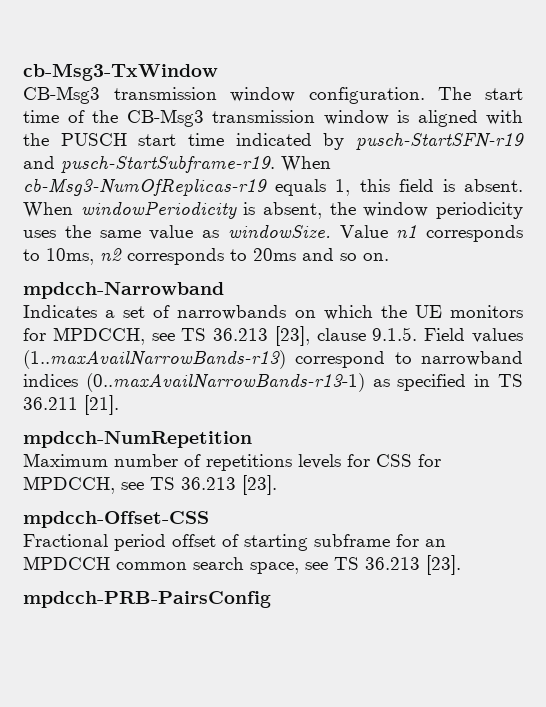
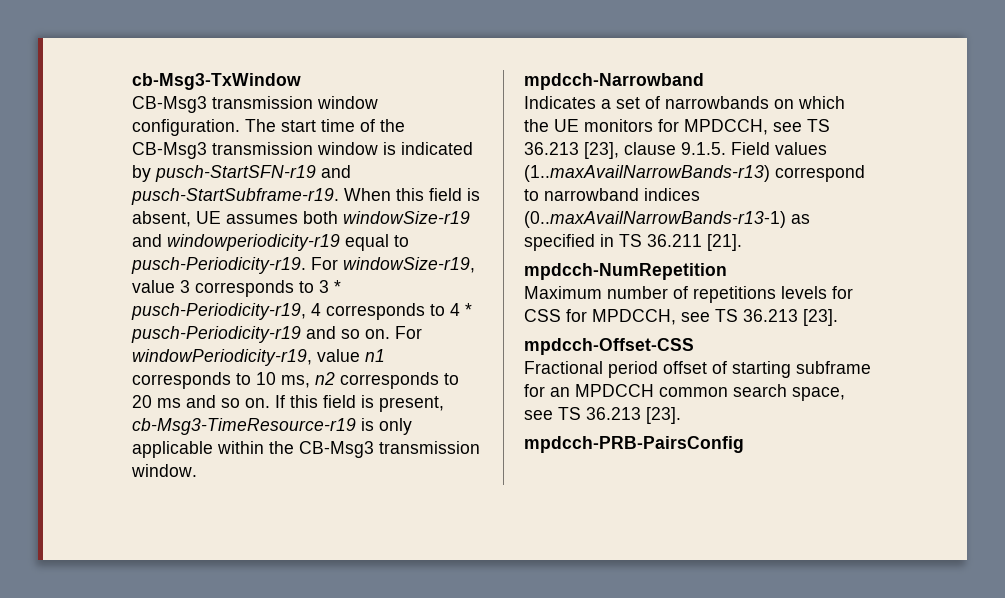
[417,110,523,127] [23,133,224,146] aligned with the PUSCH start time -> (396, 148) none
[23,178,523,196] [23,201,523,219] [23,225,388,240] cb-Msg3-NumOfReplicas-r19 equals 1, this field is absent. When windowPeriodicity is absent, the window periodicity uses the same value as windowSize. Value -> [396,188,480,201] [132,211,470,227] [132,234,409,251] [131,257,475,274] [132,280,341,297] [131,303,472,320] [131,326,422,343] [132,349,360,366] this field is absent, UE assumes both windowSize-r19 and windowperiodicity-r19 equal to pusch-Periodicity-r19. For windowSize-r19, value 3 corresponds to 3 * pusch-Periodicity-r19, 4 corresponds to 4 * pusch-Periodicity-r19 and so on. For windowPeriodicity-r19, value
[46,248,94,265] 10ms, -> [256,372,310,388] 10 ms,
[253,248,389,261] 20ms and so on. -> [132,395,444,412] [132,418,412,435] [132,441,480,458] [131,464,197,477] 20 ms and so on. If this field is present, cb-Msg3-TimeResource-r19 is only applicable within the CB-Msg3 transmission window.

